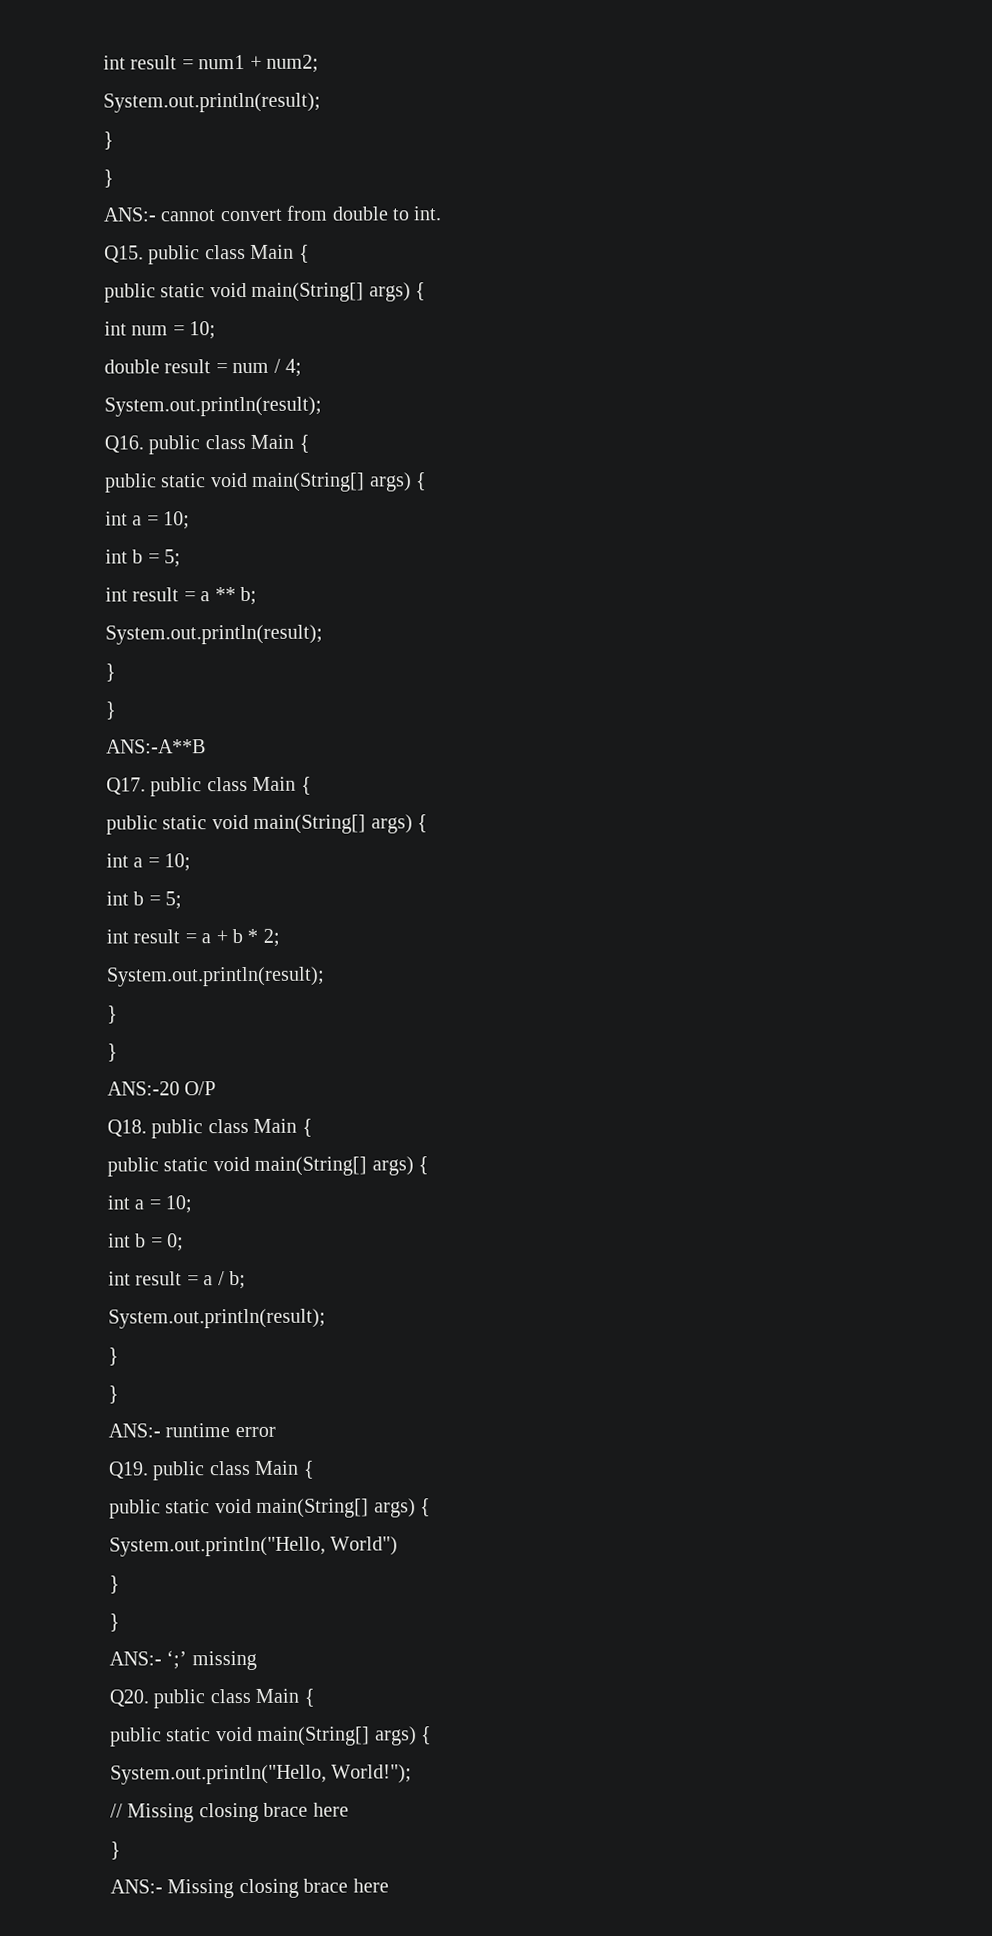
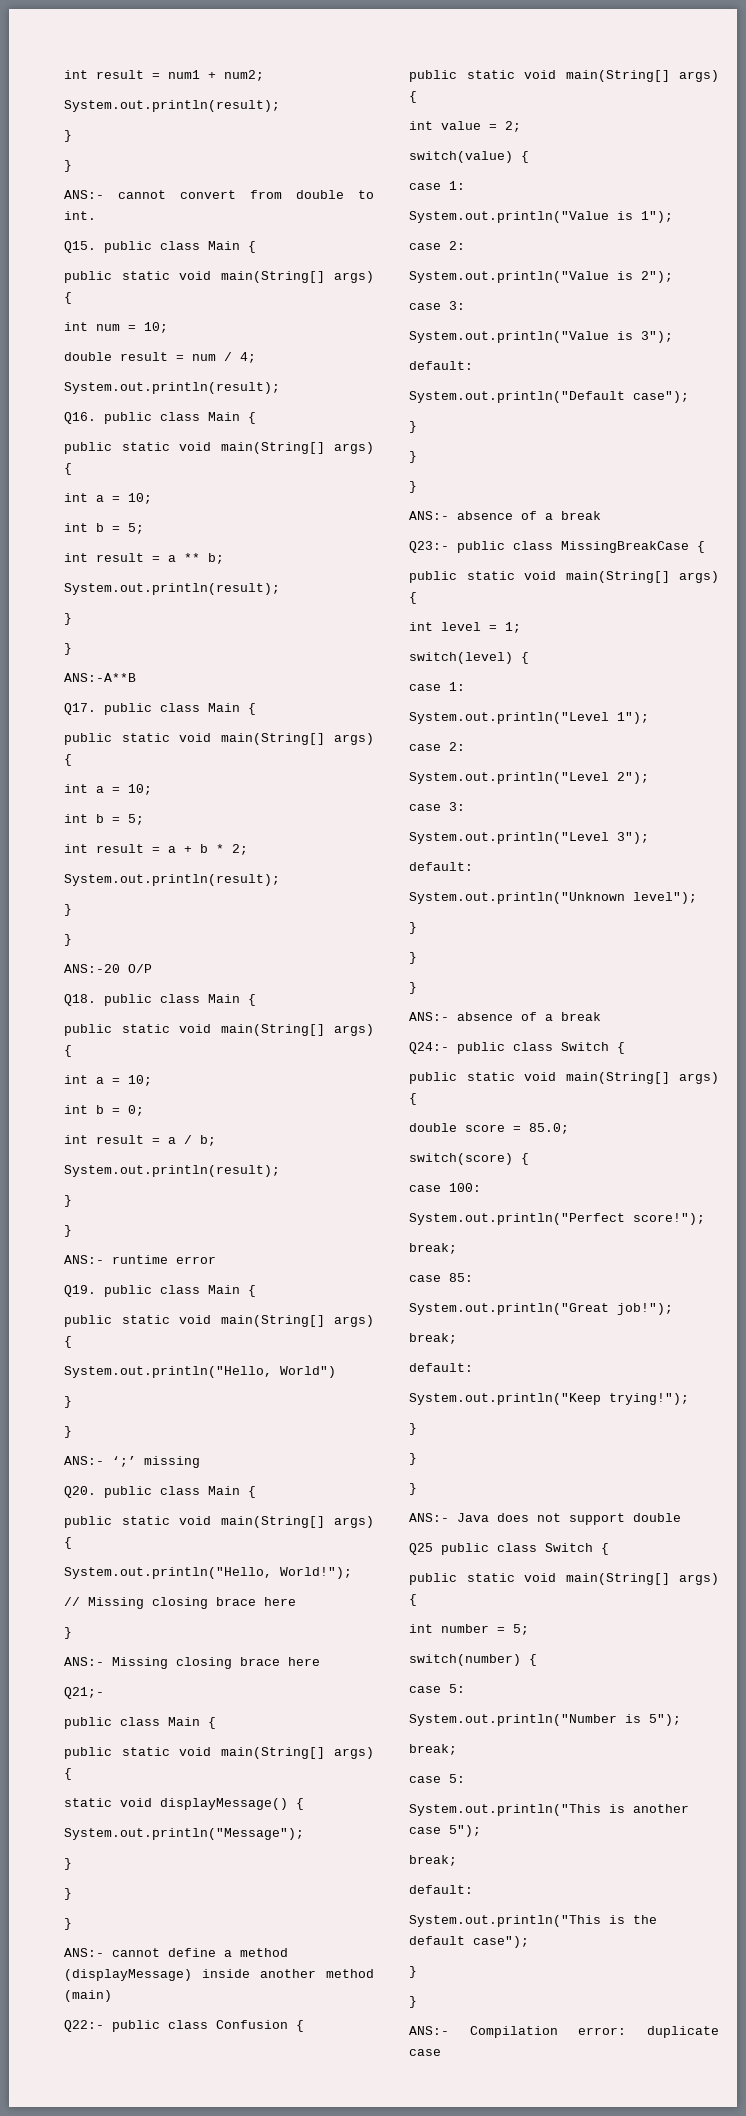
(389, 1885) none -> [64,1687,104,1699] [64,1717,216,1729] [64,1747,374,1759] [64,1768,72,1780] [64,1798,304,1810] [64,1828,304,1840] [64,1858,72,1870] [64,1888,72,1900] [64,1918,72,1930] [64,1948,288,1957] [64,1969,374,1981] [64,1990,112,2002] [64,2020,304,2032] [409,70,719,82] [409,91,417,103] [409,121,521,132] [409,151,529,163] [409,181,465,190] [409,211,673,223] [409,241,465,250] [409,271,673,283] [409,301,465,310] [409,331,673,343] [409,361,473,370] [409,391,689,403] [409,421,417,433] [409,451,417,463] [409,481,417,493] [409,511,601,520] [409,541,705,553] [409,571,719,583] [409,592,417,604] [409,622,521,633] [409,652,529,664] [409,682,465,691] [409,712,649,724] [409,742,465,751] [409,772,649,784] [409,802,465,811] [409,832,649,844] [409,862,473,871] [409,892,697,904] [409,922,417,934] [409,952,417,964] [409,982,417,994] [409,1012,601,1021] [409,1042,625,1054] [409,1072,719,1084] [409,1093,417,1105] [409,1123,569,1134] [409,1153,529,1165] [409,1183,481,1192] [409,1213,705,1225] [409,1243,457,1254] [409,1273,473,1282] [409,1303,673,1315] [409,1333,457,1344] [409,1363,473,1372] [409,1393,689,1405] [409,1423,417,1435] [409,1453,417,1465] [409,1483,417,1495] [409,1513,681,1525] [409,1543,609,1555] [409,1573,719,1585] [409,1594,417,1606] [409,1624,529,1635] [409,1654,537,1666] [409,1684,465,1693] [409,1714,681,1726] [409,1744,457,1755] [409,1774,465,1783] [409,1804,689,1816] [409,1825,481,1837] [409,1855,457,1866] [409,1885,473,1894] [409,1915,657,1927] [409,1936,529,1948] [409,1966,417,1978] [409,1996,417,2008] [409,2026,719,2038] [409,2049,441,2056] // Q21;- // public class Main { // public static void main(String[] args) { // static void displayMessage() { // System.out.println("Message"); // } // } // } // ANS:- cannot define a method (displayMessage) inside another method (main) // Q22:- public class Confusion { // public static void main(String[] args) { // int value = 2; // switch(value) { // case 1: // System.out.println("Value is 1"); // case 2: // System.out.println("Value is 2"); // case 3: // System.out.println("Value is 3"); // default: // System.out.println("Default case"); // } // } // } // ANS:- absence of a break // Q23:- public class MissingBreakCase { // public static void main(String[] args) { // int level = 1; // switch(level) { // case 1: // System.out.println("Level 1"); // case 2: // System.out.println("Level 2"); // case 3: // System.out.println("Level 3"); // default: // System.out.println("Unknown level"); // } // } // } // ANS:- absence of a break // Q24:- public class Switch { // public static void main(String[] args) { // double score = 85.0; // switch(score) { // case 100: // System.out.println("Perfect score!"); // break; // case 85: // System.out.println("Great job!"); // break; // default: // System.out.println("Keep trying!"); // } // } // } // ANS:- Java does not support double // Q25 public class Switch { // public static void main(String[] args) { // int number = 5; // switch(number) { // case 5: // System.out.println("Number is 5"); // break; // case 5: // System.out.println("This is another case 5"); // break; // default: // System.out.println("This is the default case"); // } // } // ANS:- Compilation error: duplicate case

